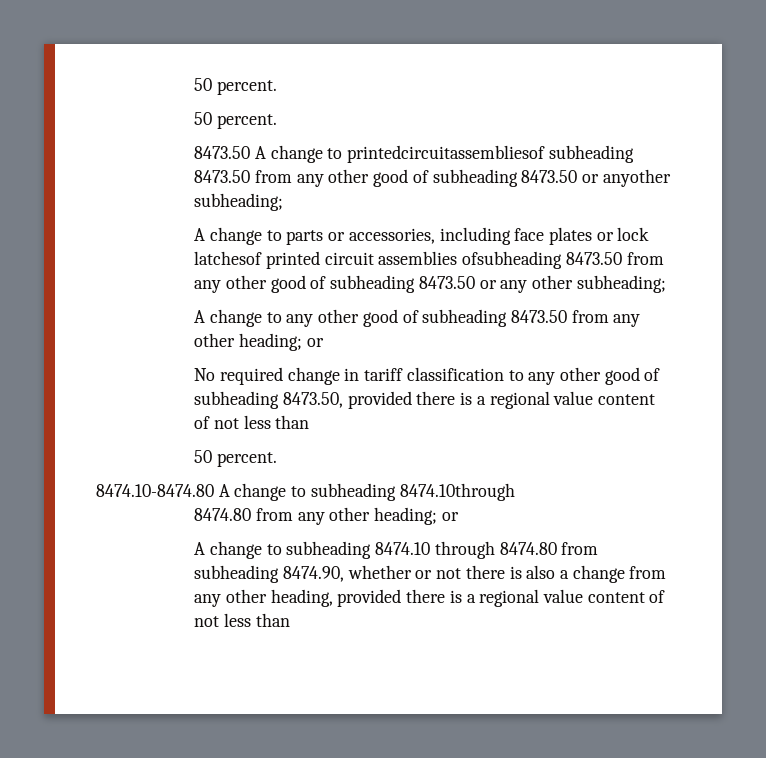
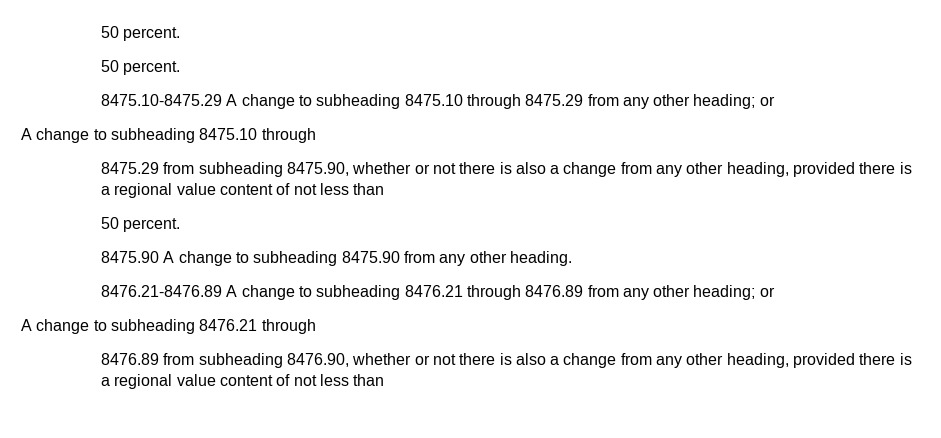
[194,145,634,163] [194,169,671,187] [194,193,284,211] [194,227,650,245] [194,251,664,269] [194,275,666,293] [194,309,641,327] [194,333,324,351] [194,367,661,385] [194,391,655,409] [194,415,310,429] [194,450,277,467] [96,483,515,501] [194,507,459,525] [194,541,599,559] [194,565,344,583] 8473.50 A change to printedcircuitassembliesof subheading 8473.50 from any other good of subheading 8473.50 or anyother subheading; // A change to parts or accessories, including face plates or lock latchesof printed circuit assemblies ofsubheading 8473.50 from any other good of subheading 8473.50 or any other subheading; // A change to any other good of subheading 8473.50 from any other heading; or // No required change in tariff classification to any other good of subheading 8473.50, provided there is a regional value content of not less than // 50 percent. // 8474.10-8474.80 A change to subheading 8474.10through // 8474.80 from any other heading; or // A change to subheading 8474.10 through 8474.80 from subheading 8474.90, -> [100,94,775,109] [21,128,316,143] [100,162,349,177] 8475.10-8475.29 A change to subheading 8475.10 through 8475.29 from any other heading; or // A change to subheading 8475.10 through // 8475.29 from subheading 8475.90,
(290, 620) none -> [100,217,181,232] [100,251,572,266] [100,285,775,300] [21,319,316,334] [100,353,912,368] [100,374,385,389] // 50 percent. // 8475.90 A change to subheading 8475.90 from any other heading. // 8476.21-8476.89 A change to subheading 8476.21 through 8476.89 from any other heading; or // A change to subheading 8476.21 through // 8476.89 from subheading 8476.90, whether or not there is also a change from any other heading, provided there is a regional value content of not less than

